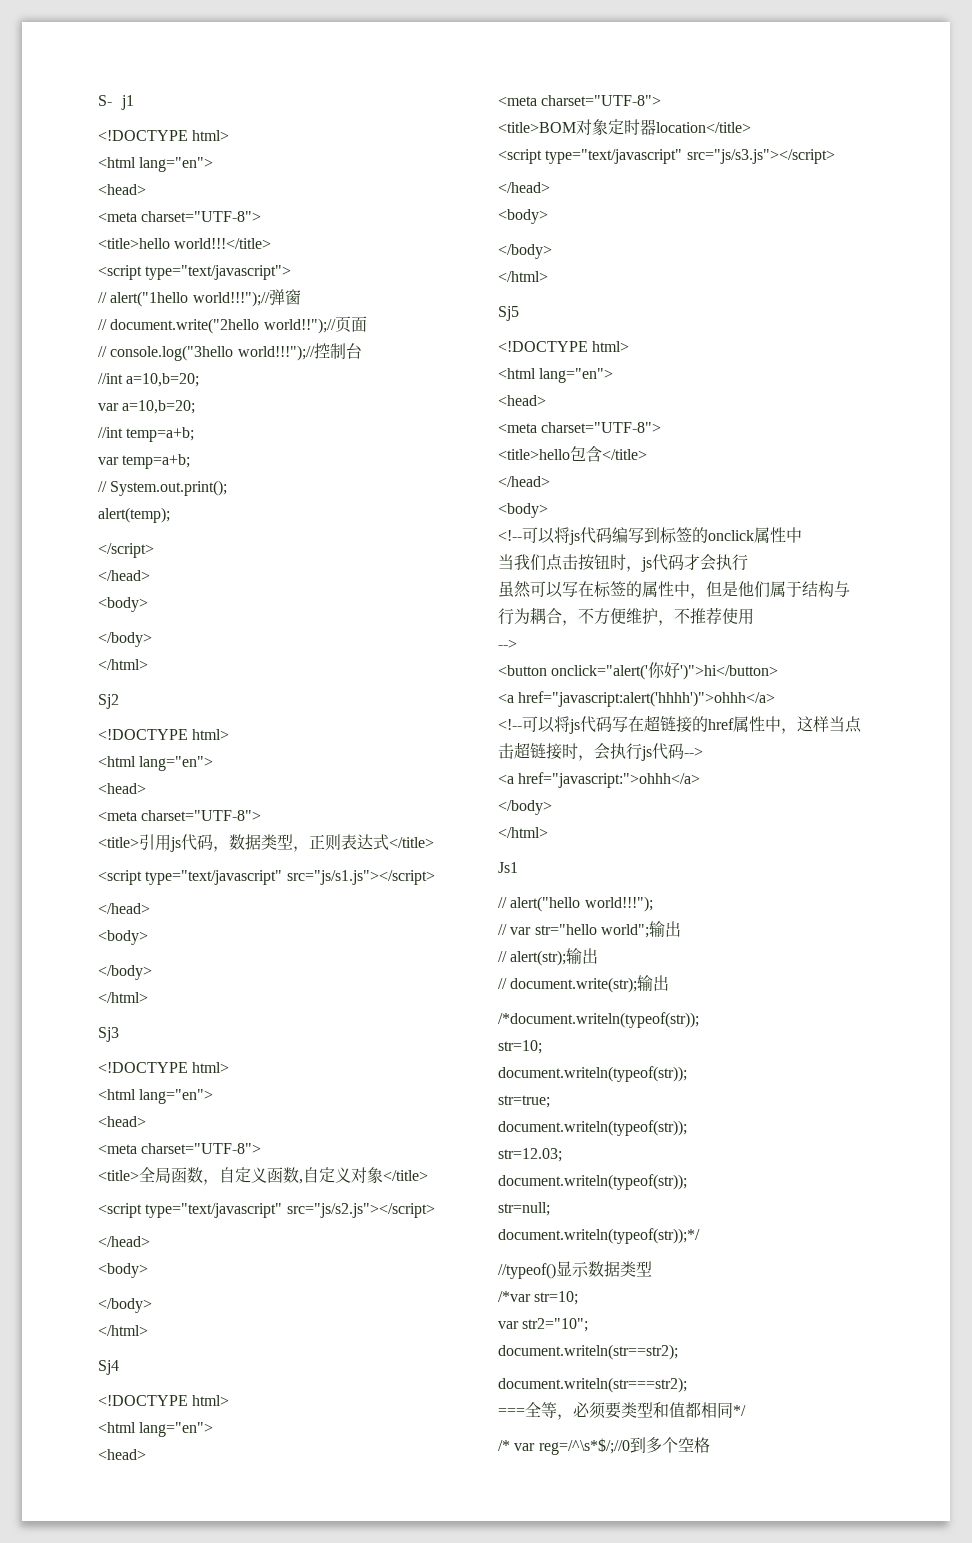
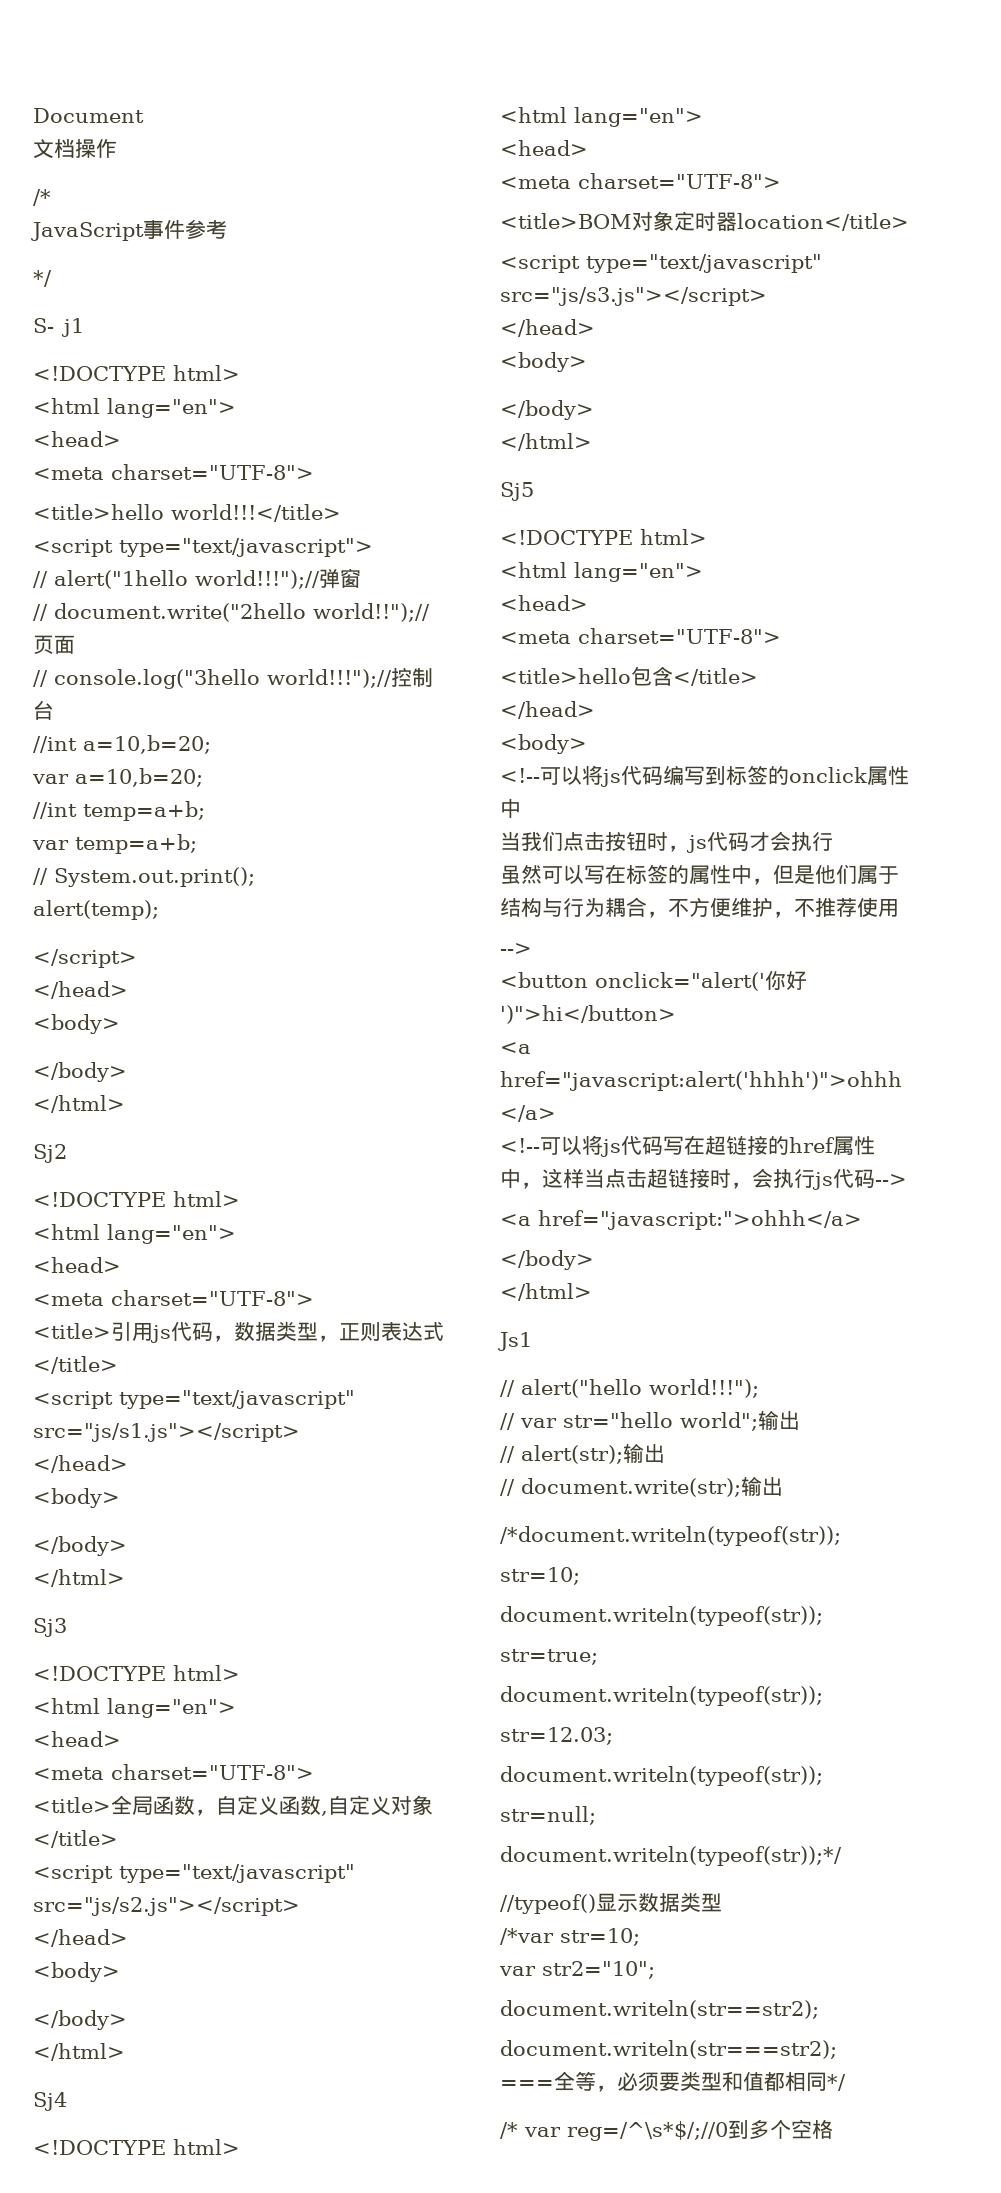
(98, 100) none -> [33,108,144,123] [33,139,117,159] [33,189,51,206] [31,219,227,241] [33,270,52,287] Document // 文档操作 // /* // JavaScript事件参考 // */ //

